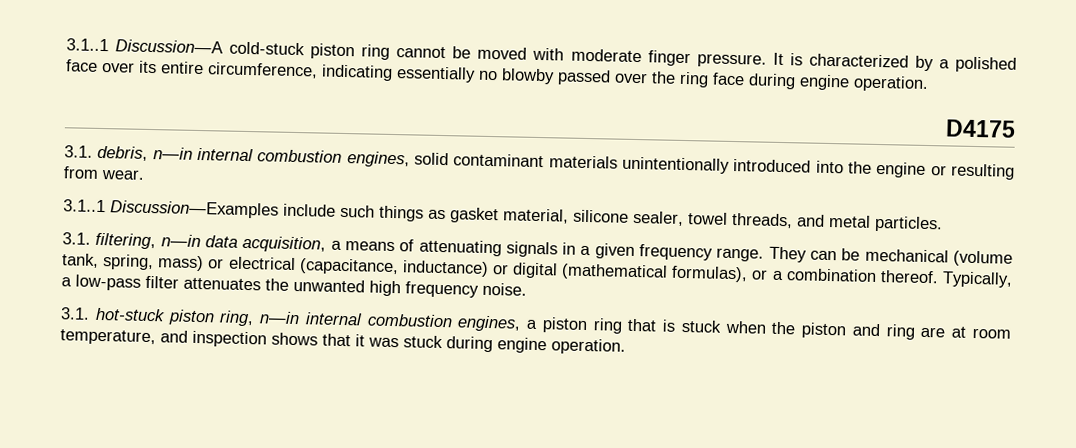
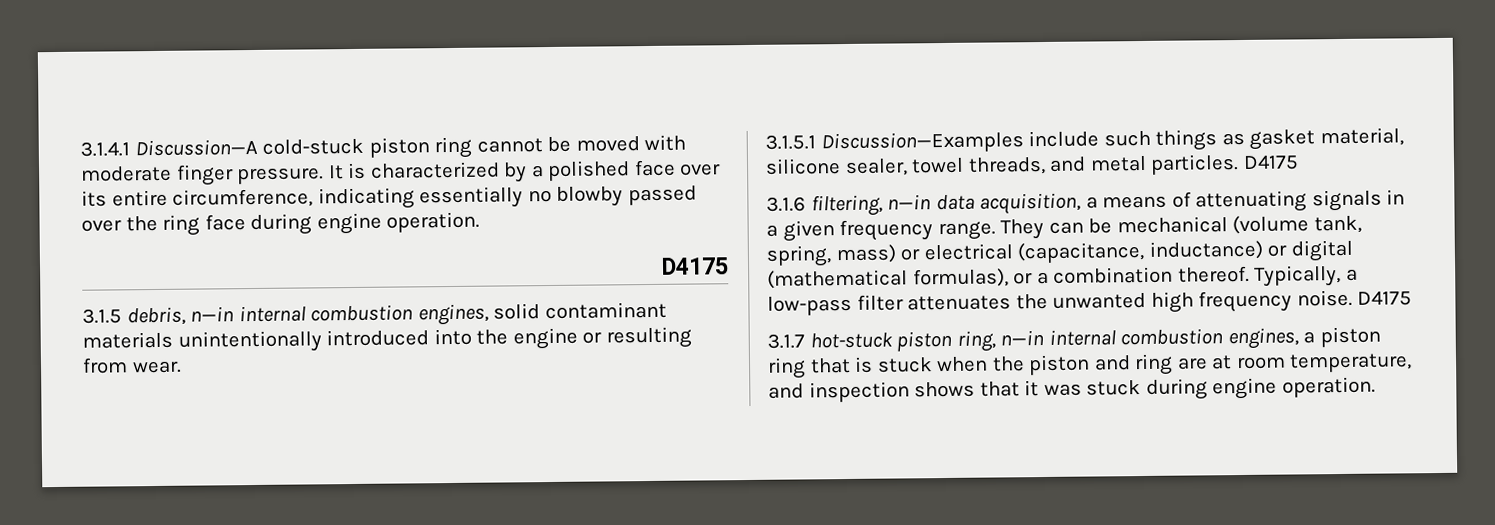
[66,38,109,52] 3.1..1 -> [80,141,130,157] 3.1.4.1
[64,145,93,158] 3.1. -> [82,308,122,324] 3.1.5
[63,199,106,213] 3.1..1 -> [765,134,816,150] 3.1.5.1
[62,232,91,245] // 3.1. -> [1242,154,1299,170] [766,196,806,212] D4175 // 3.1.6
[60,307,90,320] // 3.1. -> [1357,290,1413,306] [767,333,805,349] D4175 // 3.1.7

